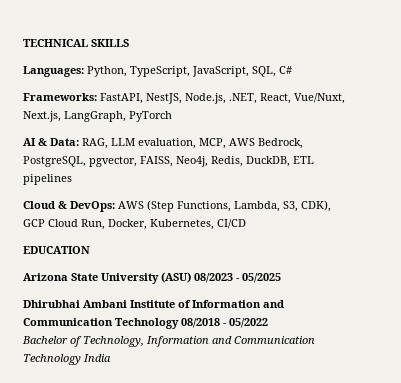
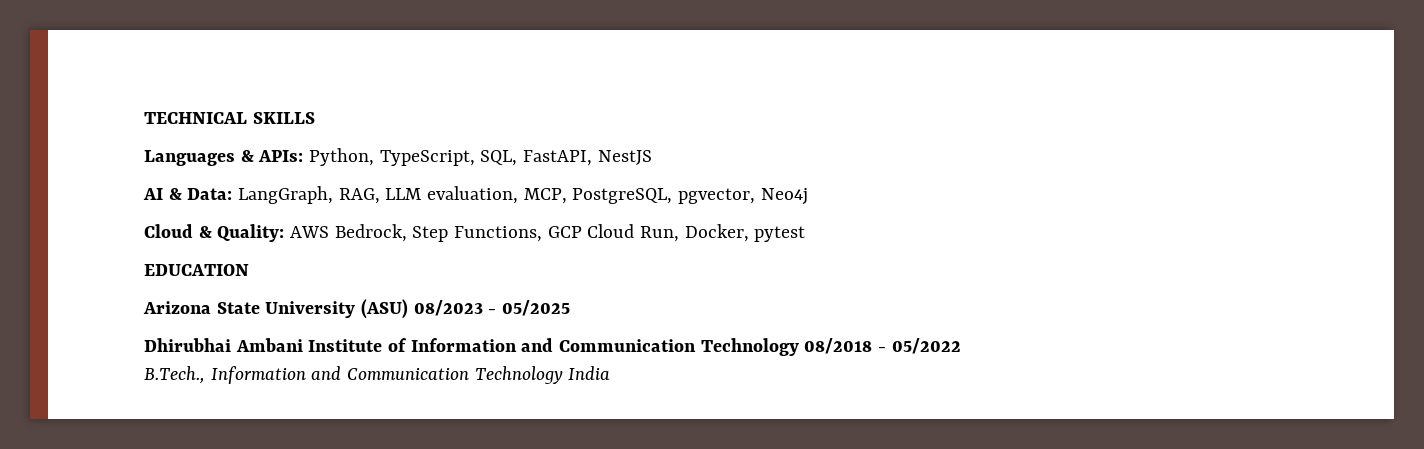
[23,66,292,77] [23,93,345,104] [23,111,172,122] Languages: Python, TypeScript, JavaScript, SQL, C# // Frameworks: FastAPI, NestJS, Node.js, .NET, React, Vue/Nuxt, Next.js, LangGraph, PyTorch -> [144,148,652,166] Languages & APIs: Python, TypeScript, SQL, FastAPI, NestJS
(79, 142) none -> [238,186,334,204] LangGraph,
[229,138,303,149] [23,156,314,167] [23,174,72,185] [23,200,331,212] AWS Bedrock, PostgreSQL, pgvector, FAISS, Neo4j, Redis, DuckDB, ETL pipelines // Cloud & DevOps: AWS (Step Functions, Lambda, S3, CDK), -> [572,188,808,205] [144,224,543,242] PostgreSQL, pgvector, Neo4j // Cloud & Quality: AWS Bedrock, Step Functions,
[150,219,246,230] Kubernetes, CI/CD -> [754,226,806,242] pytest
[22,336,144,347] Bachelor of Technology, -> [144,366,205,384] B.Tech.,

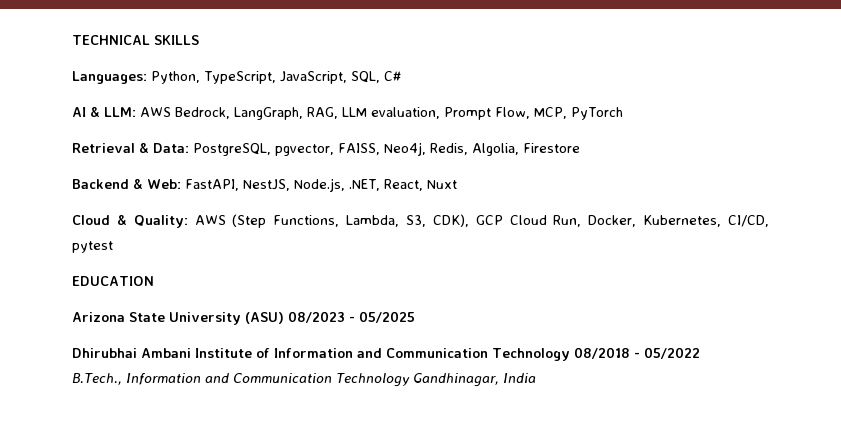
[144,148,652,166] Languages & APIs: Python, TypeScript, SQL, FastAPI, NestJS -> [72,71,402,84] Languages: Python, TypeScript, JavaScript, SQL, C#
[187,188,233,200] Data: -> [104,107,230,119] LLM: AWS Bedrock,
[523,188,808,205] MCP, PostgreSQL, pgvector, Neo4j -> [444,107,623,120] [72,142,580,156] [72,178,457,192] Prompt Flow, MCP, PyTorch // Retrieval & Data: PostgreSQL, pgvector, FAISS, Neo4j, Redis, Algolia, Firestore // Backend & Web: FastAPI, NestJS, Node.js, .NET, React, Nuxt
[334,224,543,242] Bedrock, Step Functions, -> [232,214,469,228] (Step Functions, Lambda, S3, CDK),
(749, 233) none -> [643,215,769,227] Kubernetes, CI/CD,
(563, 375) none -> [412,373,499,387] Gandhinagar,

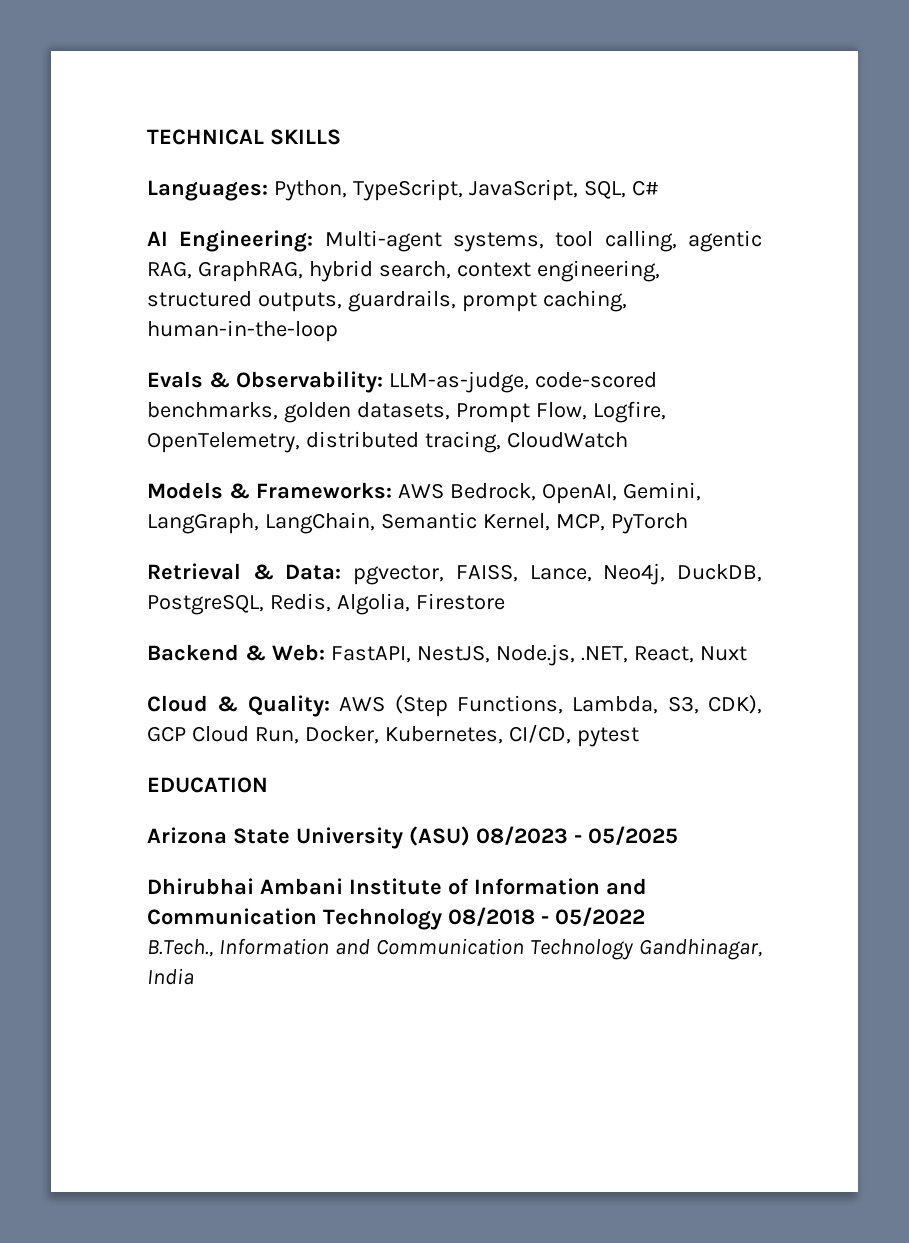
[90,106,530,120] & LLM: AWS Bedrock, LangGraph, RAG, LLM evaluation, Prompt Flow, -> [179,230,762,252] [147,260,660,282] [147,290,627,312] [147,320,338,342] [147,371,657,393] [147,401,666,423] [147,431,628,453] [147,482,701,504] [147,512,550,534] Engineering: Multi-agent systems, tool calling, agentic RAG, GraphRAG, hybrid search, context engineering, structured outputs, guardrails, prompt caching, human-in-the-loop // Evals & Observability: LLM-as-judge, code-scored benchmarks, golden datasets, Prompt Flow, Logfire, OpenTelemetry, distributed tracing, CloudWatch // Models & Frameworks: AWS Bedrock, OpenAI, Gemini, LangGraph, LangChain, Semantic Kernel,
[193,143,271,156] PostgreSQL, -> (342, 572) none
[384,142,426,156] Neo4j, -> [529,563,762,585] [147,594,264,615] Lance, Neo4j, DuckDB, PostgreSQL,

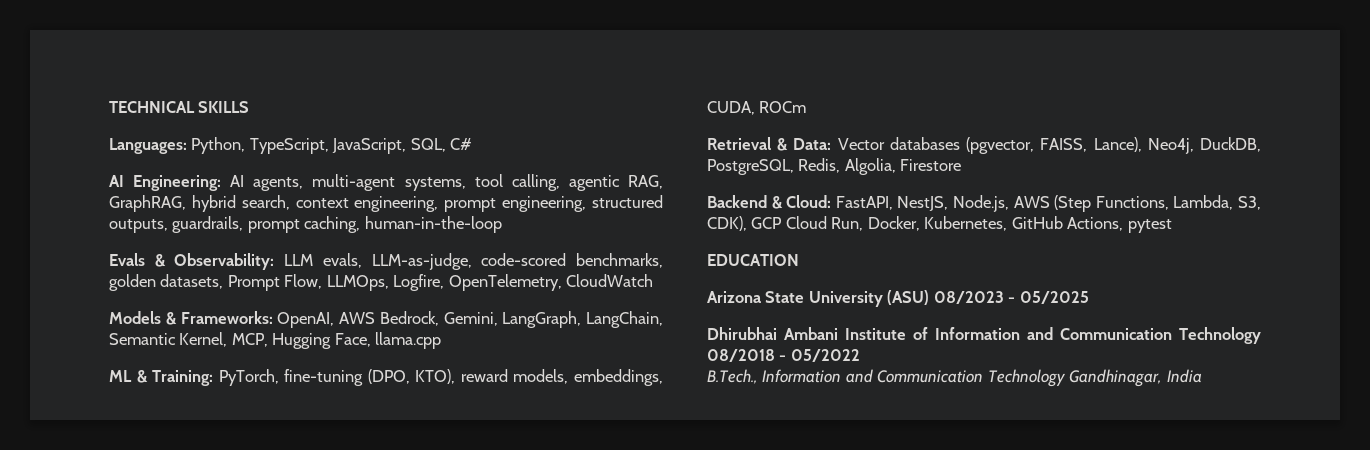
[324,230,442,252] Multi-agent -> [230,174,396,191] AI agents, multi-agent
(660, 271) none -> [444,196,587,212] prompt engineering,
(383, 382) none -> [284,253,362,268] LLM evals,
(587, 411) none -> [326,275,389,291] LLMOps,
[305,431,501,453] distributed tracing, -> (562, 282) none
(392, 490) none -> [277,312,335,328] OpenAI,
[541,483,617,504] OpenAI, -> (439, 318) none
[610,513,688,534] [147,563,592,585] PyTorch // Retrieval & Data: pgvector, FAISS, Lance, -> [272,332,442,349] [109,369,663,386] [707,101,807,115] [707,137,1142,154] Hugging Face, llama.cpp // ML & Training: PyTorch, fine-tuning (DPO, KTO), reward models, embeddings, CUDA, ROCm // Retrieval & Data: Vector databases (pgvector, FAISS, Lance),
[271,644,325,661] Web: -> [786,195,832,208] Cloud:
[580,646,747,663] [147,695,330,717] .NET, React, Nuxt // Cloud & Quality: -> (1009, 203) none
[508,724,571,744] CI/CD, -> [1011,216,1124,231] GitHub Actions,

